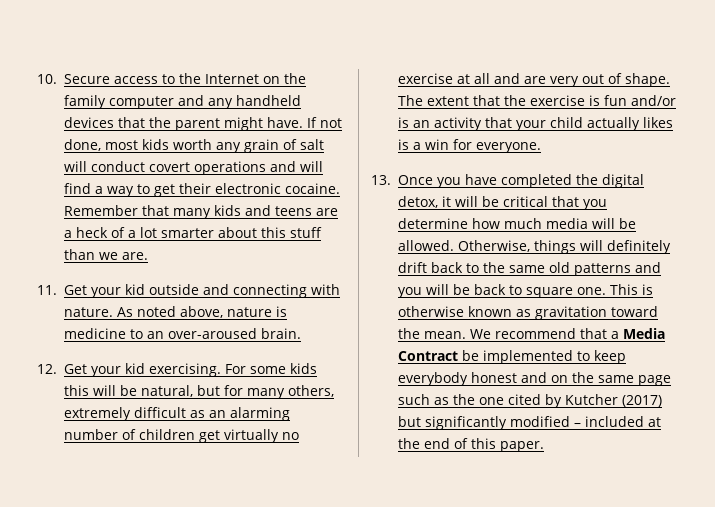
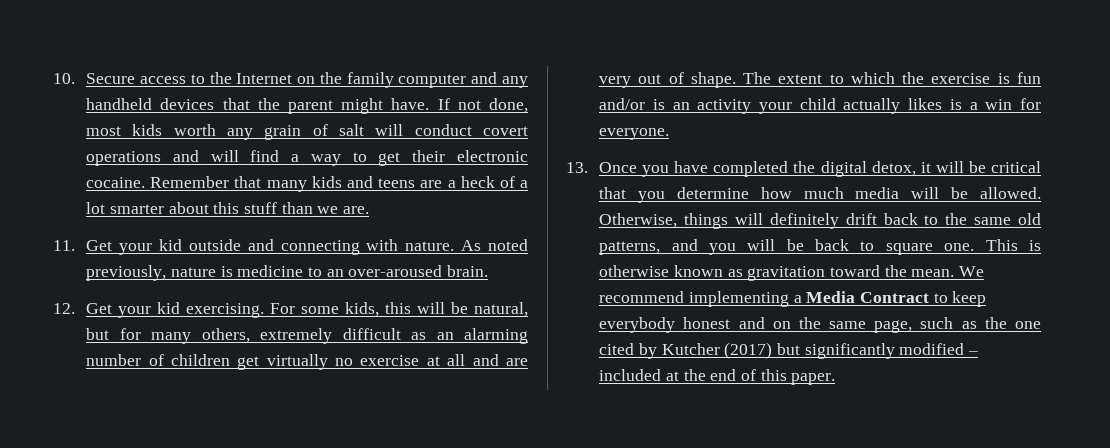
[180,306,224,318] above, -> [86,265,167,281] previously,
[290,363,318,374] kids -> [345,302,380,317] kids,
[473,95,501,106] that -> [829,72,895,84] to which
[485,117,513,128] that -> (752, 106) none
[574,263,632,276] patterns -> [599,241,661,255] patterns,
[580,328,608,339] that -> [688,291,789,307] implementing
[462,350,574,364] be implemented -> (930, 297) none
[638,375,672,386] page -> [874,320,913,333] page,

